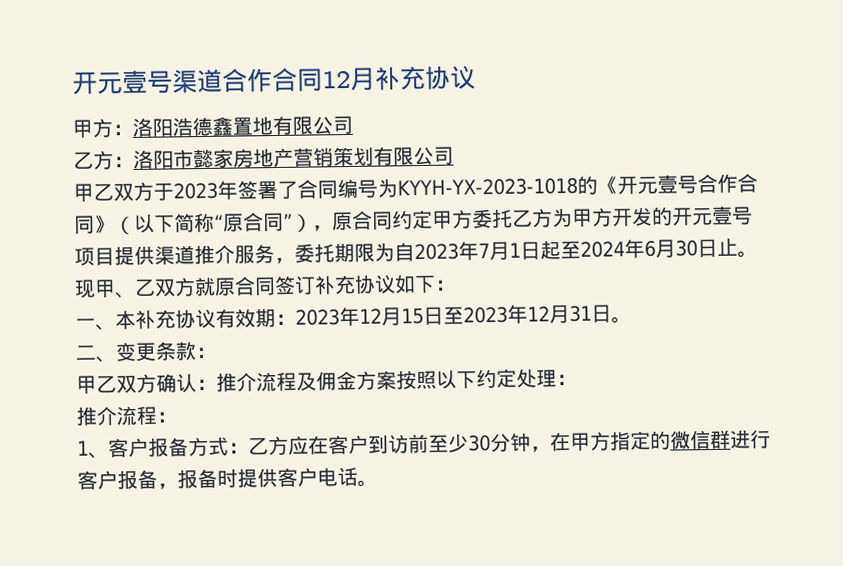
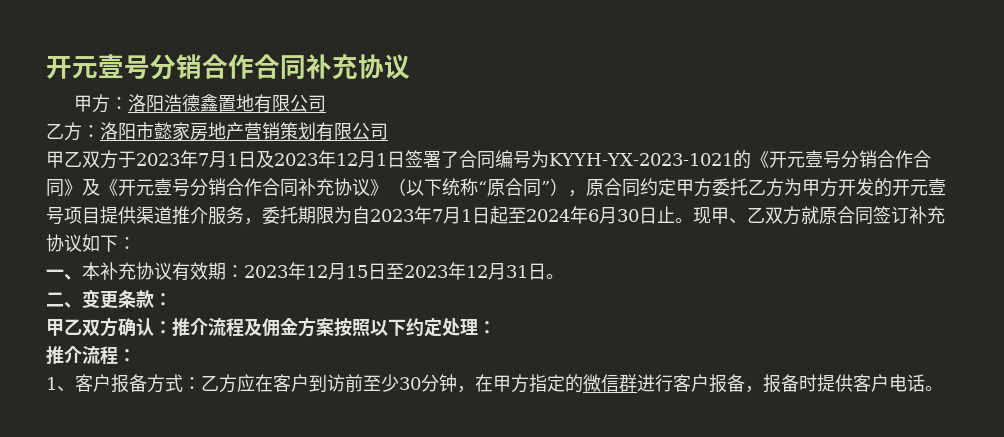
[72,67,376,95] 开元壹号渠道合作合同12月 -> [46,54,306,80] 开元壹号分销合作合同
(238, 190) none -> [198,150,405,168] 7月1日及2023年12月1日
[397,177,578,197] KYYH-YX-2023-1018 -> [549,153,733,166] KYYH-YX-2023-1021
(698, 184) none -> [840,150,877,168] 分销
[114,213,195,236] （以下简 -> [82,178,460,197] 及《开元壹号分销合作合同补充协议》（以下统

